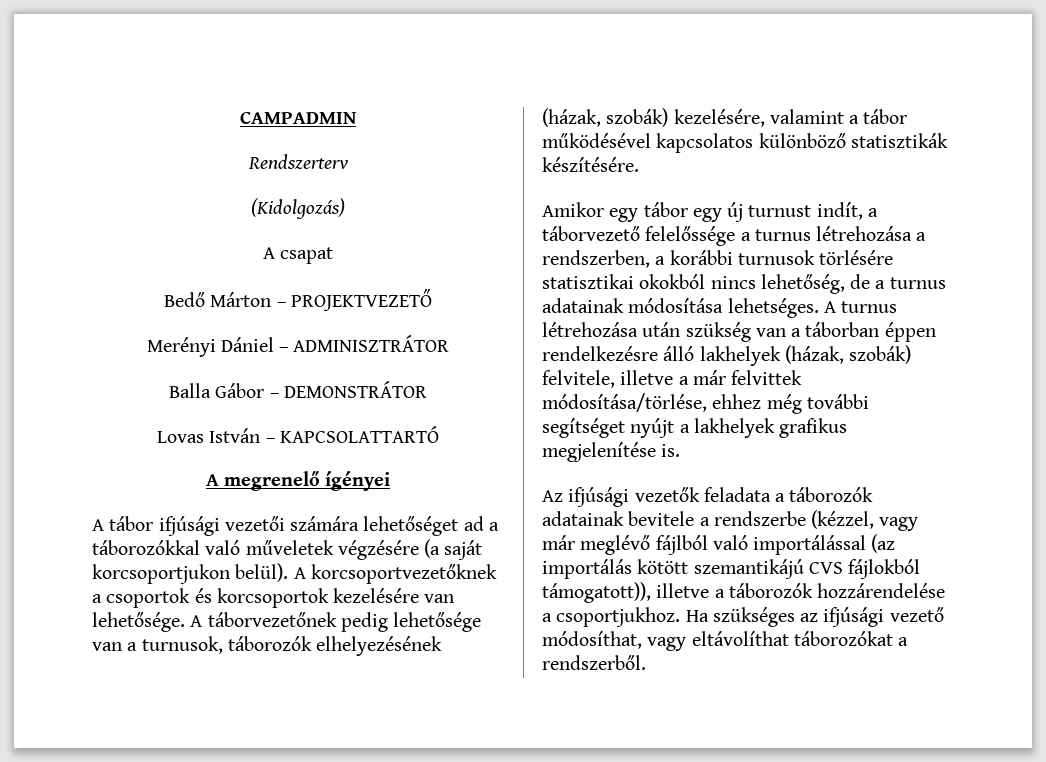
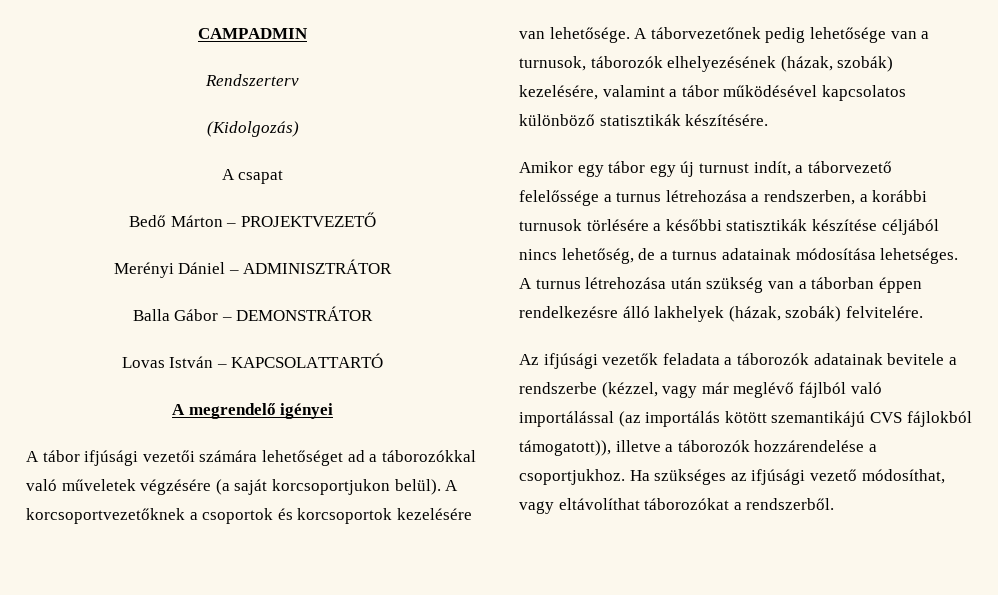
[224,471,391,491] megrenelő ígényei -> [188,403,334,419] megrendelő igényei
[542,274,706,289] statisztikai okokból -> [653,219,939,235] a későbbi statisztikák készítése céljából
[542,370,803,388] [542,393,869,414] [542,418,848,438] [542,442,681,462] felvitele, illetve a már felvittek módosítása/törlése, ehhez még további segítséget nyújt a lakhelyek grafikus megjelenítése is. -> [845,306,923,318] felvitelére.

